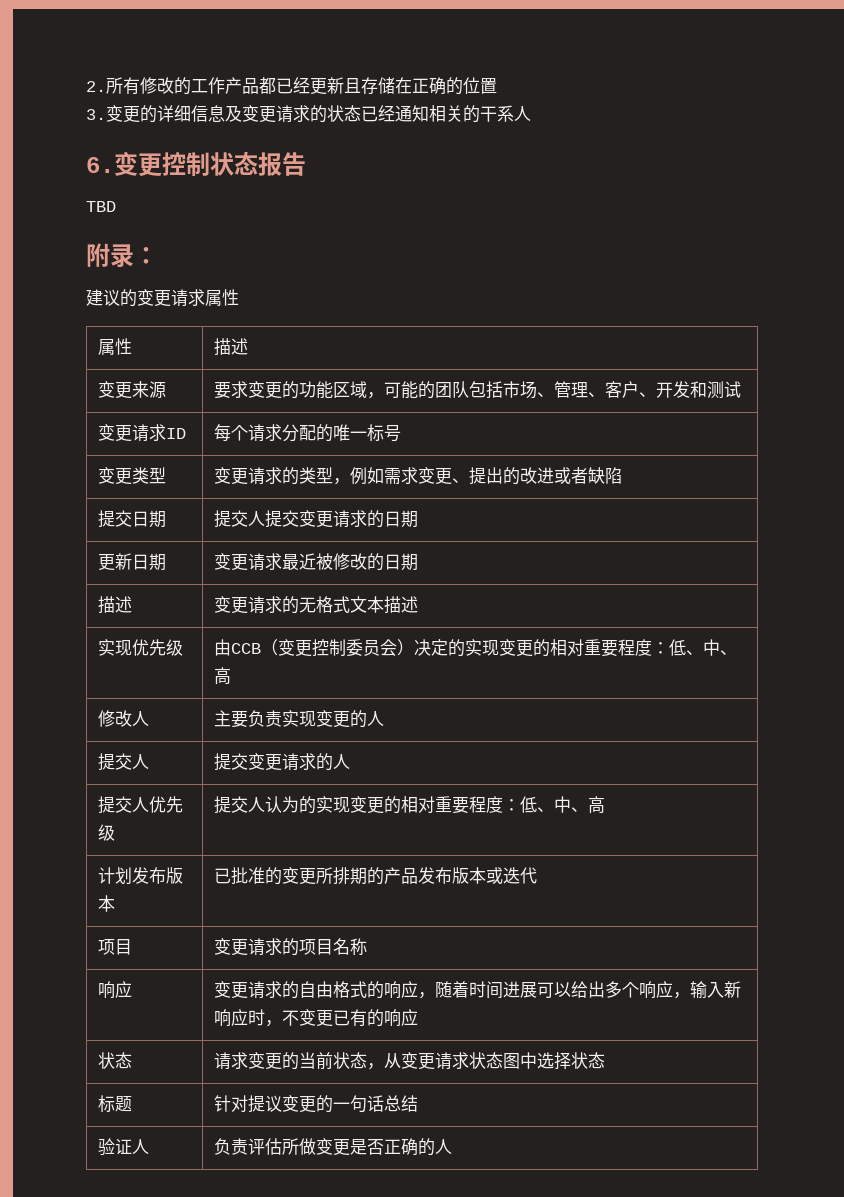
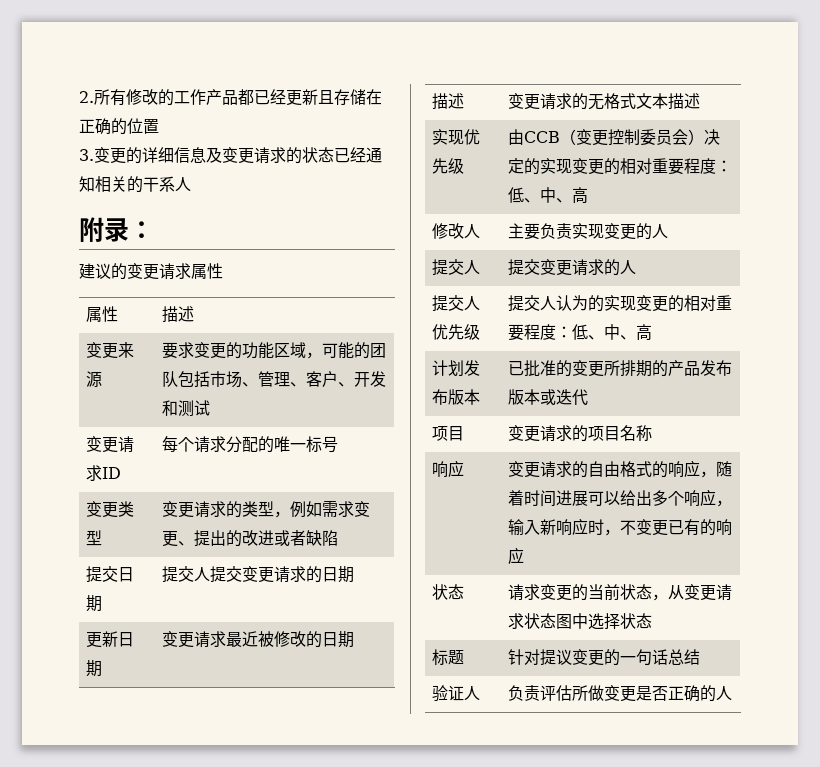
[86,151,306,177] [86,201,116,212] // 6.变更控制状态报告 // TBD -> (191, 184) none

